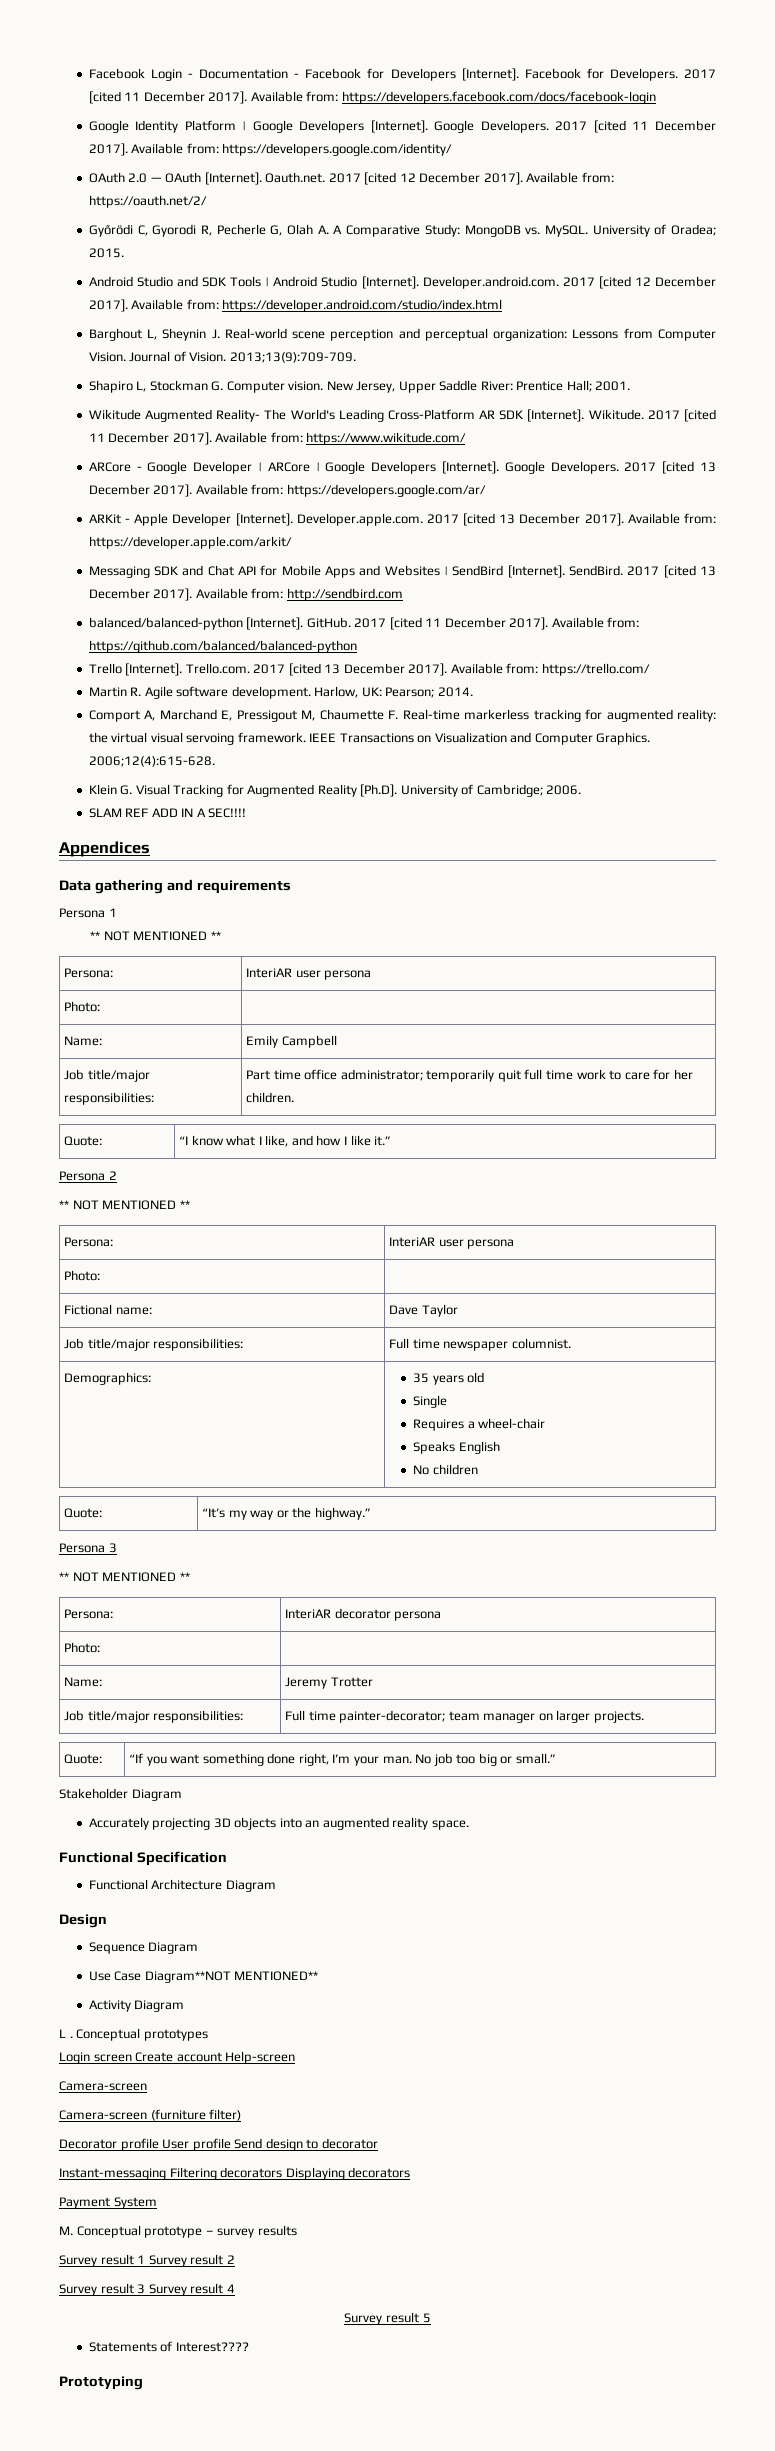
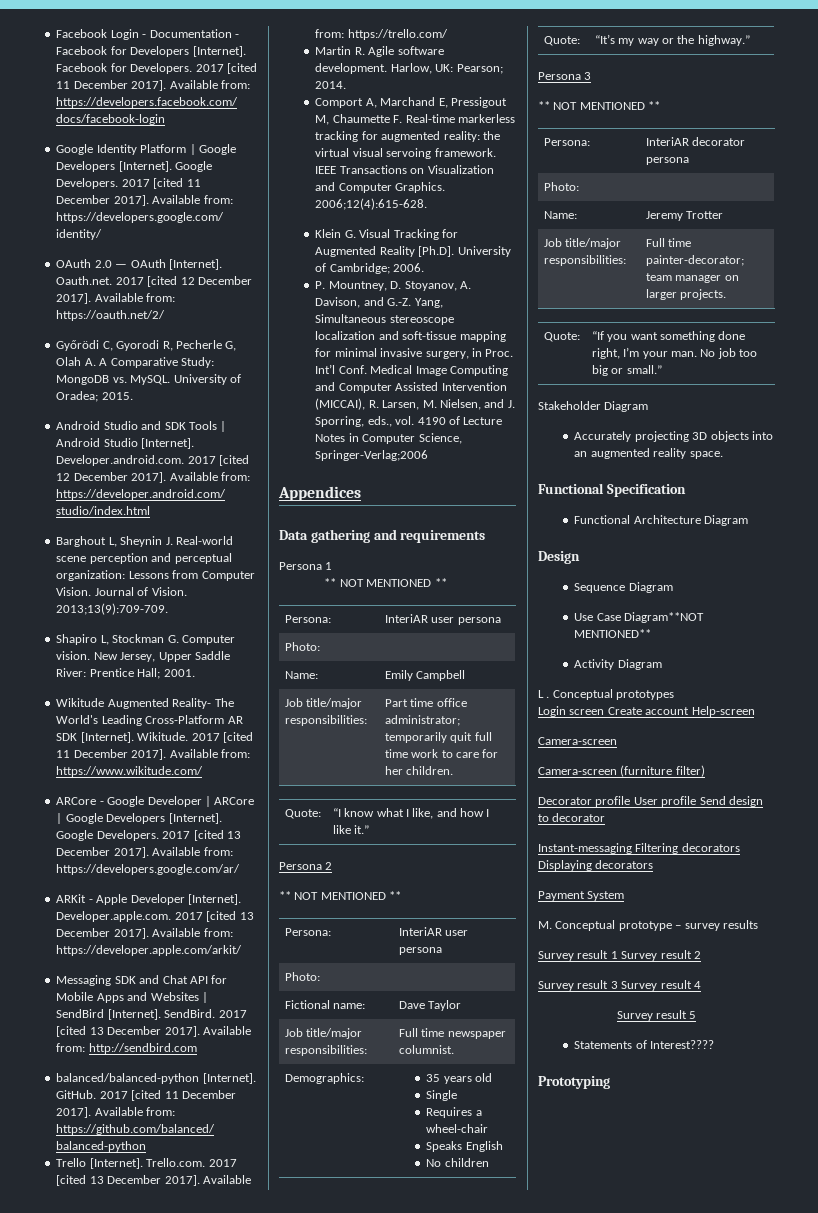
[88,808,247,818] SLAM REF ADD IN A SEC!!!! -> [315,281,471,291] [315,297,443,308] [315,314,454,325] [315,331,506,342] [315,348,514,359] [315,364,508,376] [315,382,507,393] [315,398,515,410] [315,416,503,427] [315,433,462,444] [315,450,429,461] P. Mountney, D. Stoyanov, A. Davison, and G.-Z. Yang, Simultaneous stereoscope localization and soft-tissue mapping for minimal invasive surgery, in Proc. Int’l Conf. Medical Image Computing and Computer Assisted Intervention (MICCAI), R. Larsen, M. Nielsen, and J. Sporring, eds., vol. 4190 of Lecture Notes in Computer Science, Springer-Verlag;2006

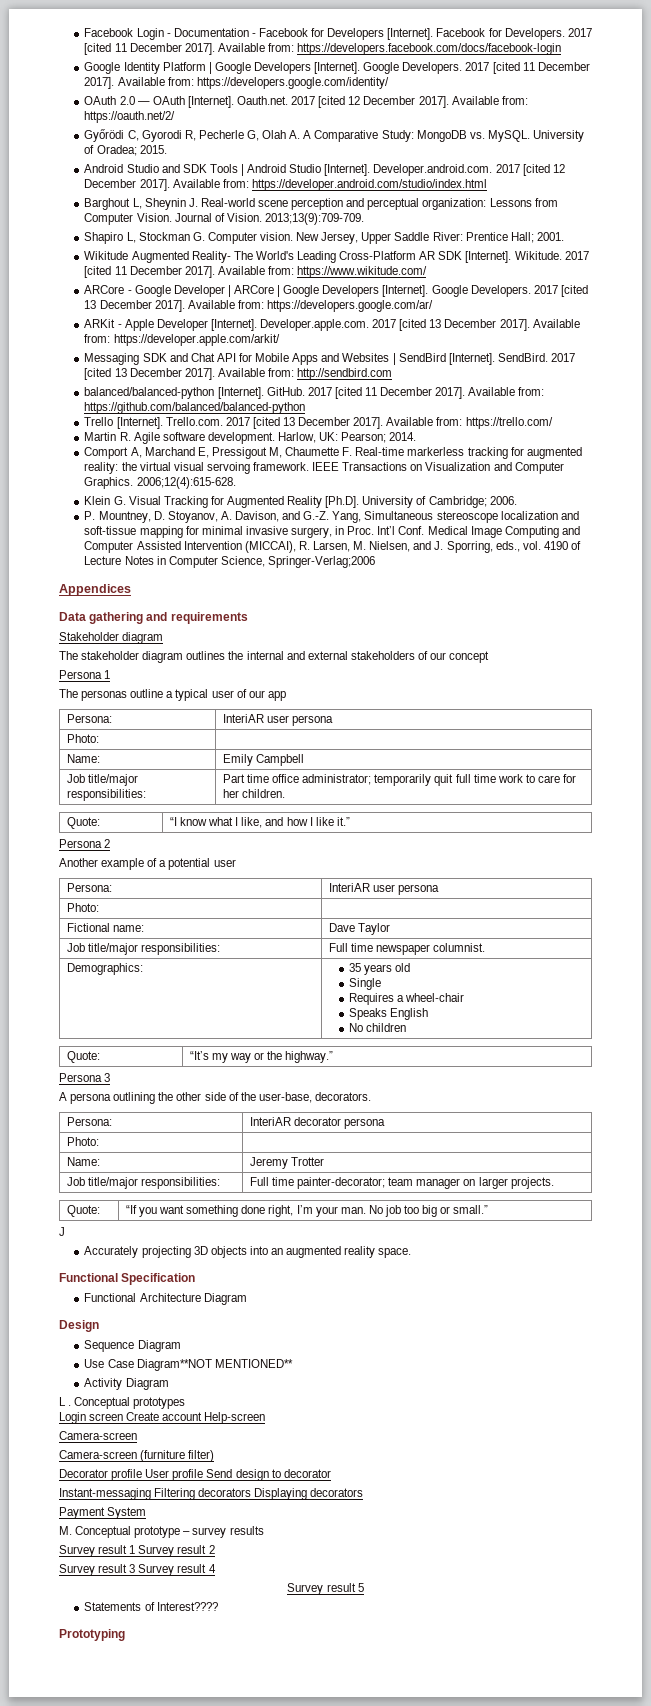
[279,562,333,570] [324,578,447,587] Persona 1 // ** NOT MENTIONED ** -> [59,632,164,644] [59,651,490,663] [59,670,111,679] [59,689,286,701] Stakeholder diagram // The stakeholder diagram outlines the internal and external stakeholders of our concept // Persona 1 // The personas outline a typical user of our app
[279,891,402,900] ** NOT MENTIONED ** -> [59,858,236,870] Another example of a potential user
[538,101,661,110] ** NOT MENTIONED ** -> [59,1092,371,1104] A persona outlining the other side of the user-base, decorators.
[538,401,649,412] Stakeholder Diagram -> [59,1227,65,1236] J

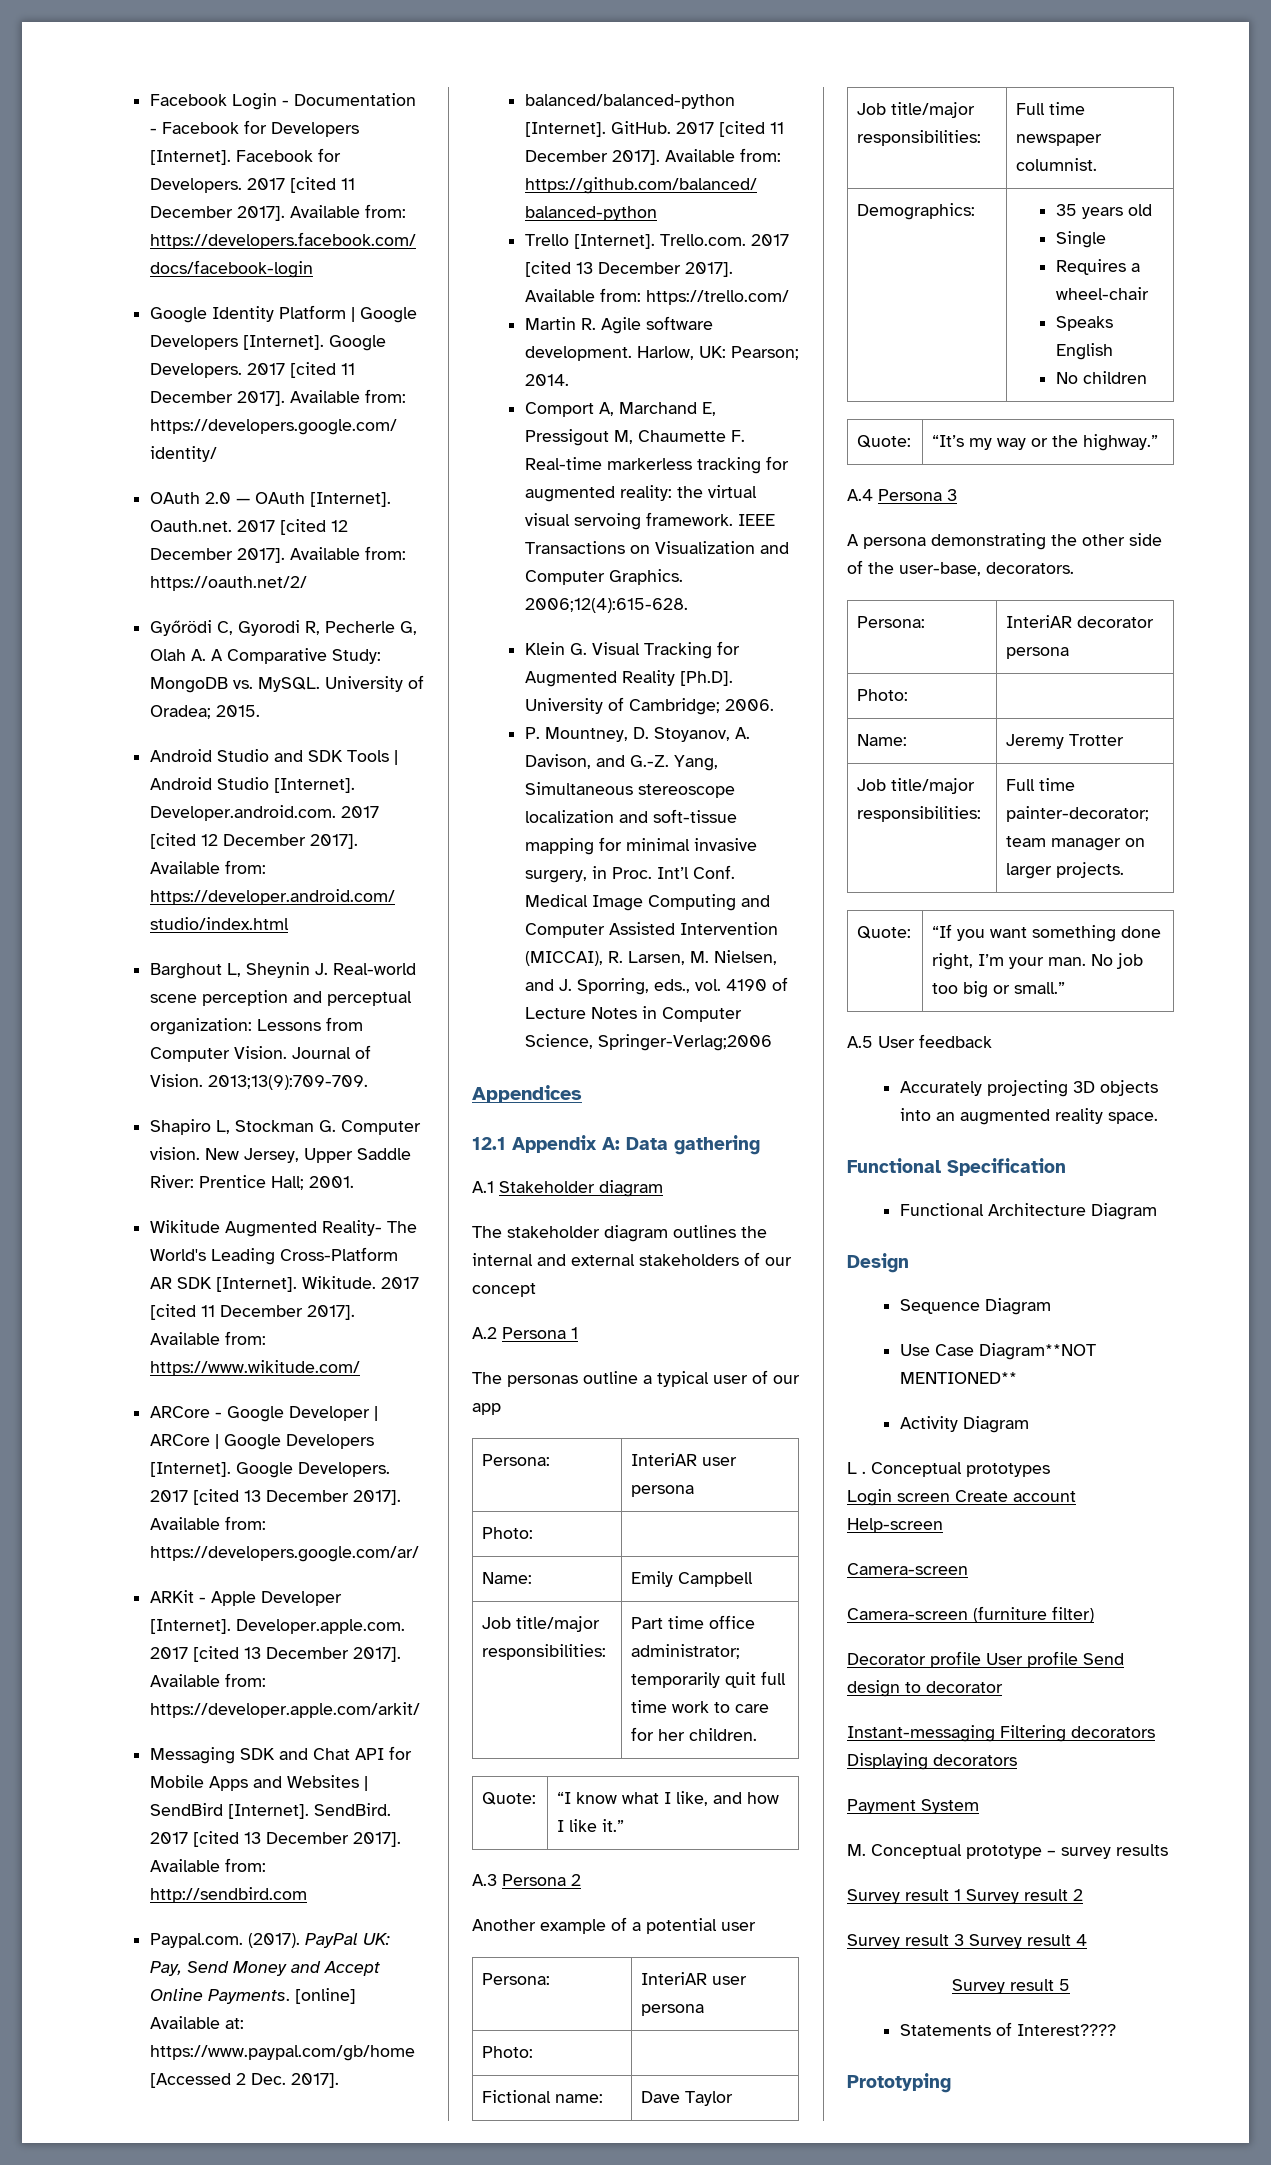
(393, 374) none -> [149,1933,390,1948] [149,1961,380,1976] [149,1988,356,2004] [149,2016,244,2029] [149,2045,415,2061] [149,2073,339,2088] // Paypal.com. (2017). PayPal UK: Pay, Send Money and Accept Online Payments. [online] Available at: https://www.paypal.com/gb/home [Accessed 2 Dec. 2017].
(131, 590) none -> [472,1135,620,1153] 12.1 Appendix A:
[146,612,248,624] and requirements // -> [472,1181,494,1193] // A.1
(490, 657) none -> [472,1327,497,1339] A.2
(350, 821) none -> [472,1874,497,1886] A.3
(334, 1057) none -> [847,489,873,501] A.4
[113,1092,156,1104] outlining -> [931,533,1046,550] demonstrating
[59,1227,65,1236] J -> [847,1034,992,1048] A.5 User feedback

